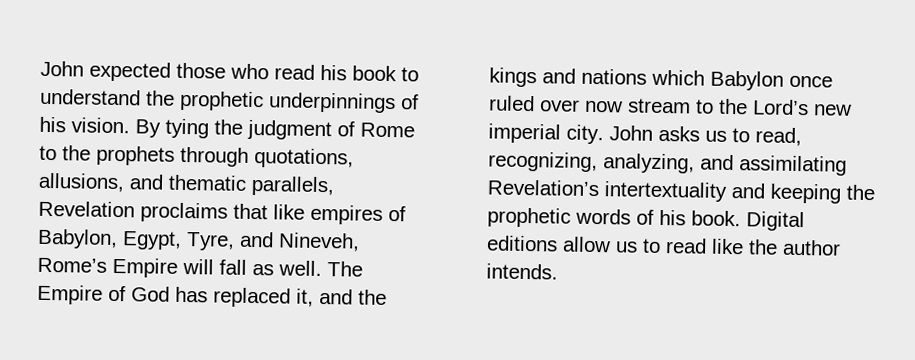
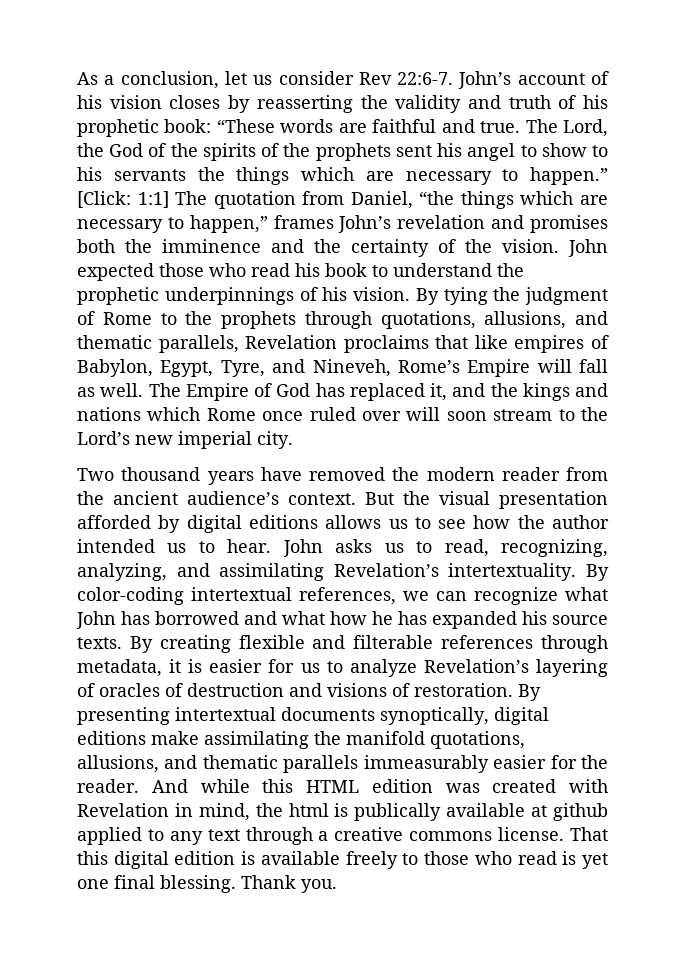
(40, 68) none -> [77,71,609,89] [77,95,608,113] [77,119,609,137] [77,143,608,161] [77,167,608,185] [77,191,608,209] [77,215,608,233] [77,239,559,257] As a conclusion, let us consider Rev 22:6-7. John’s account of his vision closes by reasserting the validity and truth of his prophetic book: “These words are faithful and true. The Lord, the God of the spirits of the prophets sent his angel to show to his servants the things which are necessary to happen.” [Click: 1:1] The quotation from Daniel, “the things which are necessary to happen,” frames John’s revelation and promises both the imminence and the certainty of the vision.
[710,70,784,91] Babylon -> [206,408,256,421] Rome
[585,100,623,113] now -> [406,407,487,421] will soon
(604, 134) none -> [77,467,608,485] [77,491,608,509] [77,515,610,533] [77,539,272,553] // Two thousand years have removed the modern reader from the ancient audience’s context. But the visual presentation afforded by digital editions allows us to see how the author intended us to hear.
[604,181,875,204] [487,207,805,232] [486,235,841,256] [486,263,558,280] intertextuality and keeping the prophetic words of his book. Digital editions allow us to read like the author intends. -> [448,563,609,581] [77,587,608,605] [76,611,608,629] [77,635,608,653] [77,659,608,677] [77,683,541,701] [77,707,549,725] [77,731,525,749] [77,755,608,773] [77,779,608,793] [77,803,609,821] [77,827,608,845] [77,851,609,869] [77,875,337,893] intertextuality. By color-coding intertextual references, we can recognize what John has borrowed and what how he has expanded his source texts. By creating flexible and filterable references through metadata, it is easier for us to analyze Revelation’s layering of oracles of destruction and visions of restoration. By presenting intertextual documents synoptically, digital editions make assimilating the manifold quotations, allusions, and thematic parallels immeasurably easier for the reader. And while this HTML edition was created with Revelation in mind, the html is publically available at github applied to any text through a creative commons license. That this digital edition is available freely to those who read is yet one final blessing. Thank you.

